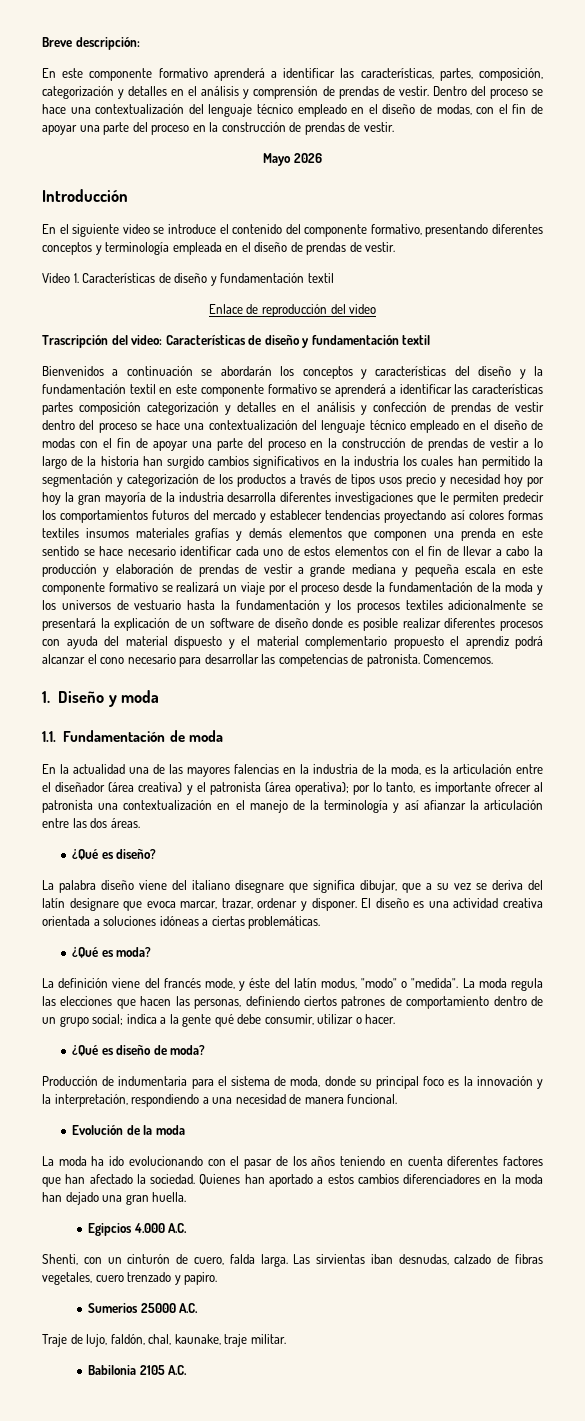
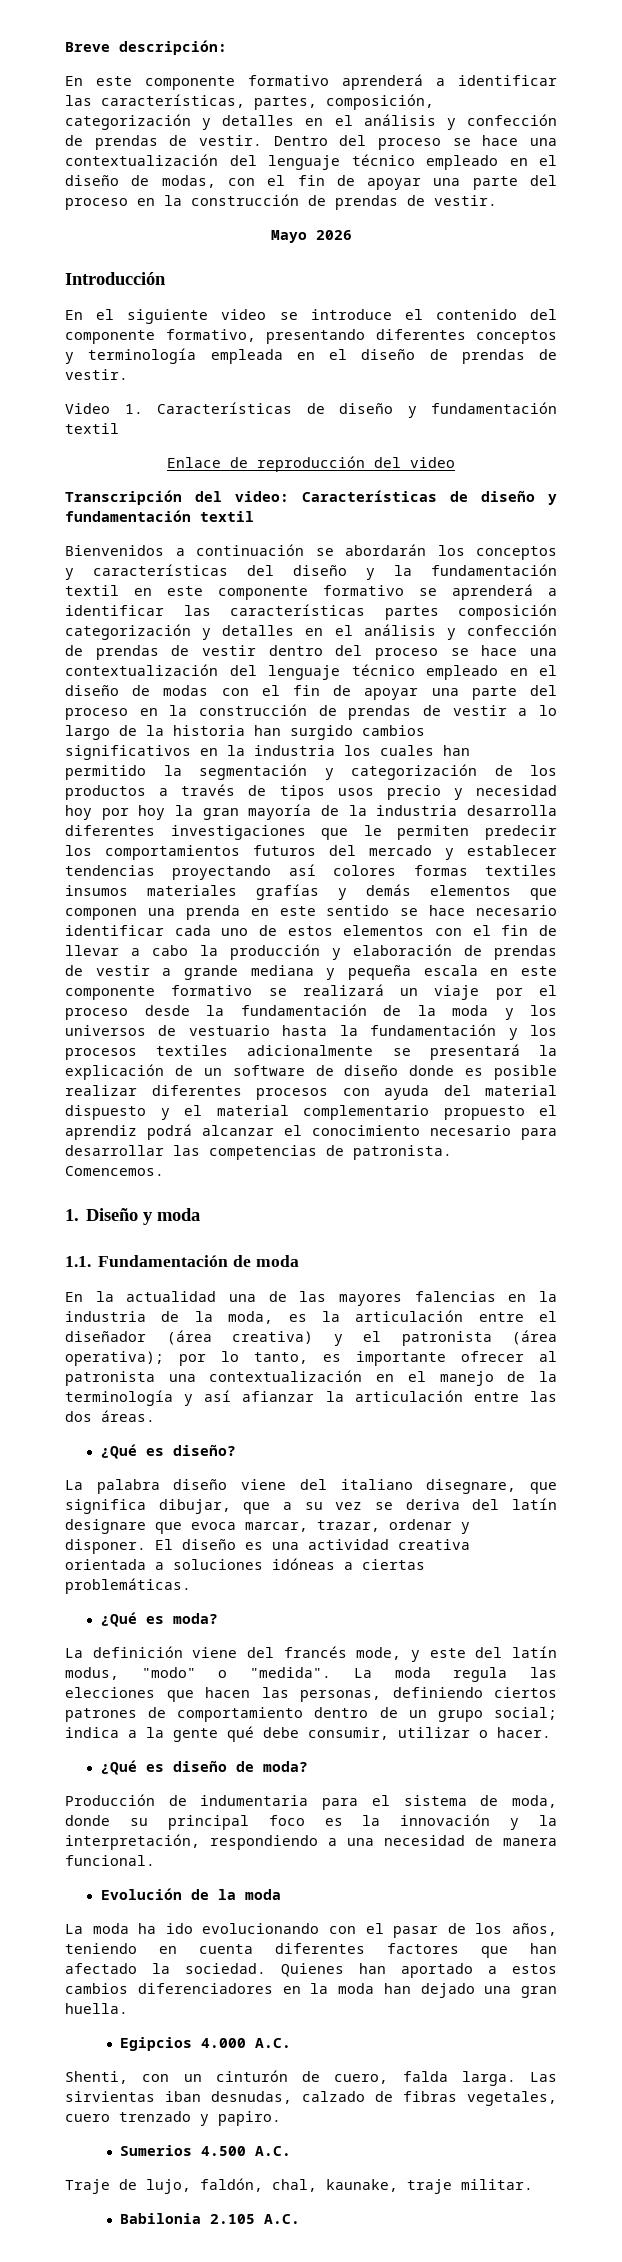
[253,86,319,99] comprensión -> [467,114,558,126] confección
[42,335,108,348] Trascripción -> [65,490,182,505] Transcripción
[100,657,125,664] cono -> [312,1125,420,1136] conocimiento
[235,880,284,893] disegnare -> [426,1479,517,1494] disegnare,
[249,978,271,988] éste -> [429,1648,466,1658] este
[311,1156,336,1166] años -> [512,1923,558,1936] años,
[140,1303,176,1313] 25000 -> [201,2146,247,2156] 4.500
[139,1365,165,1375] 2105 -> [210,2214,256,2224] 2.105

